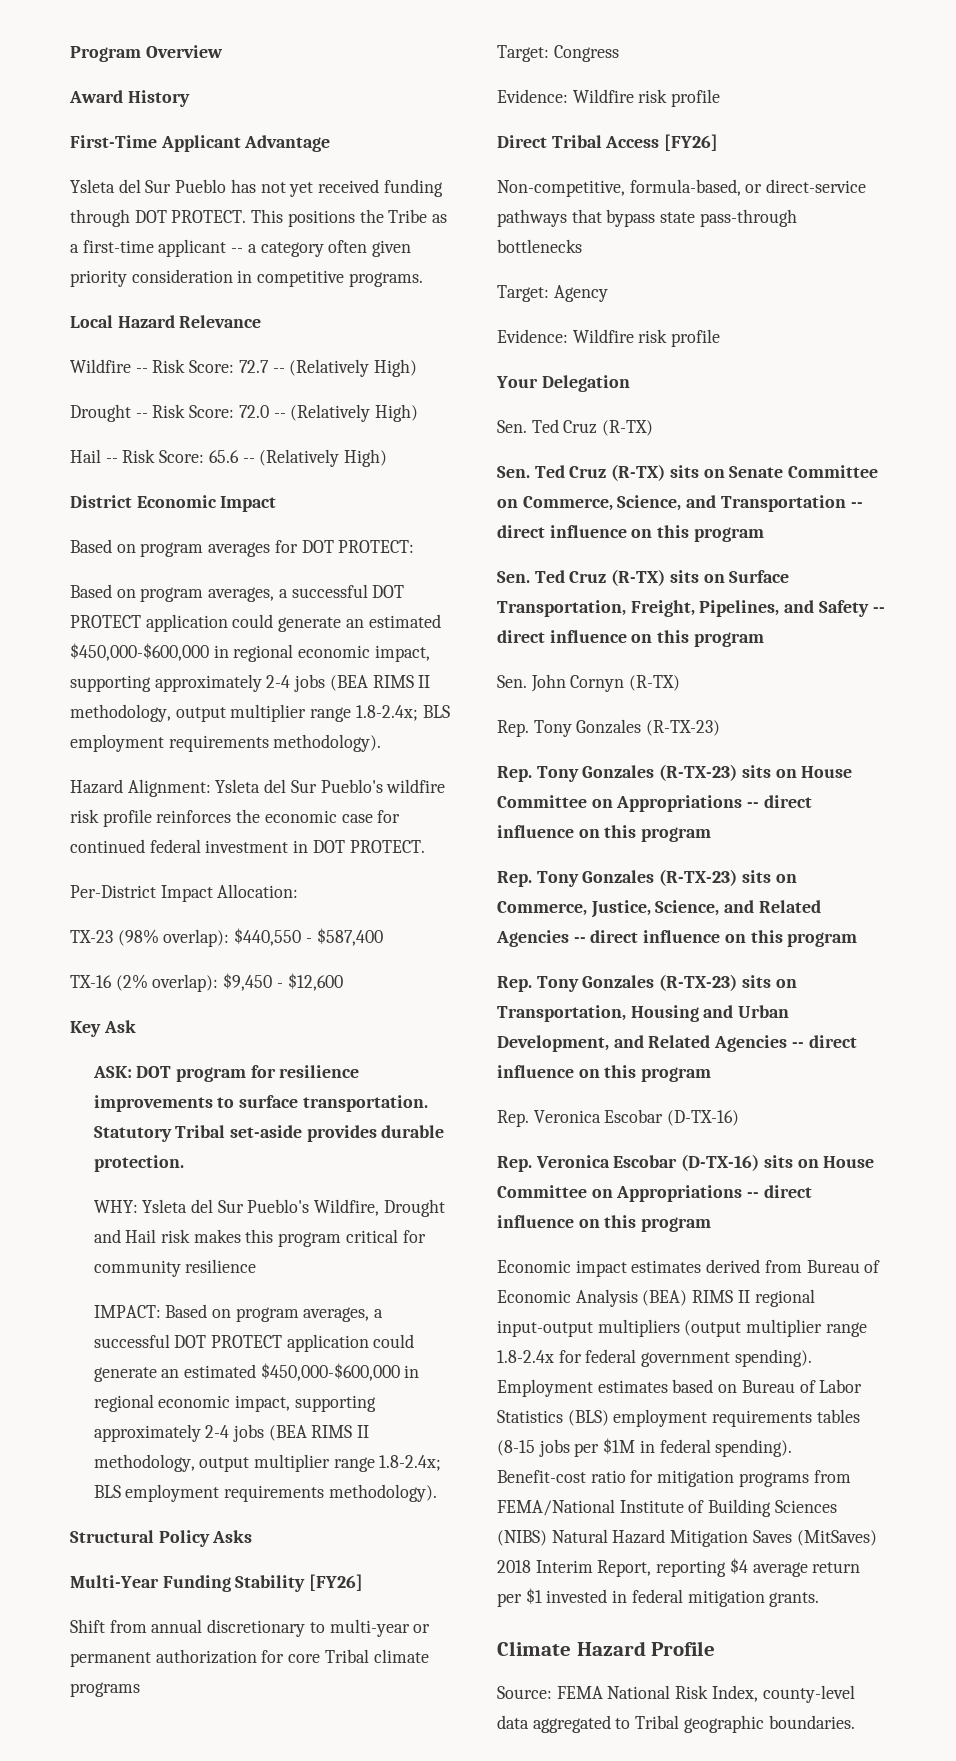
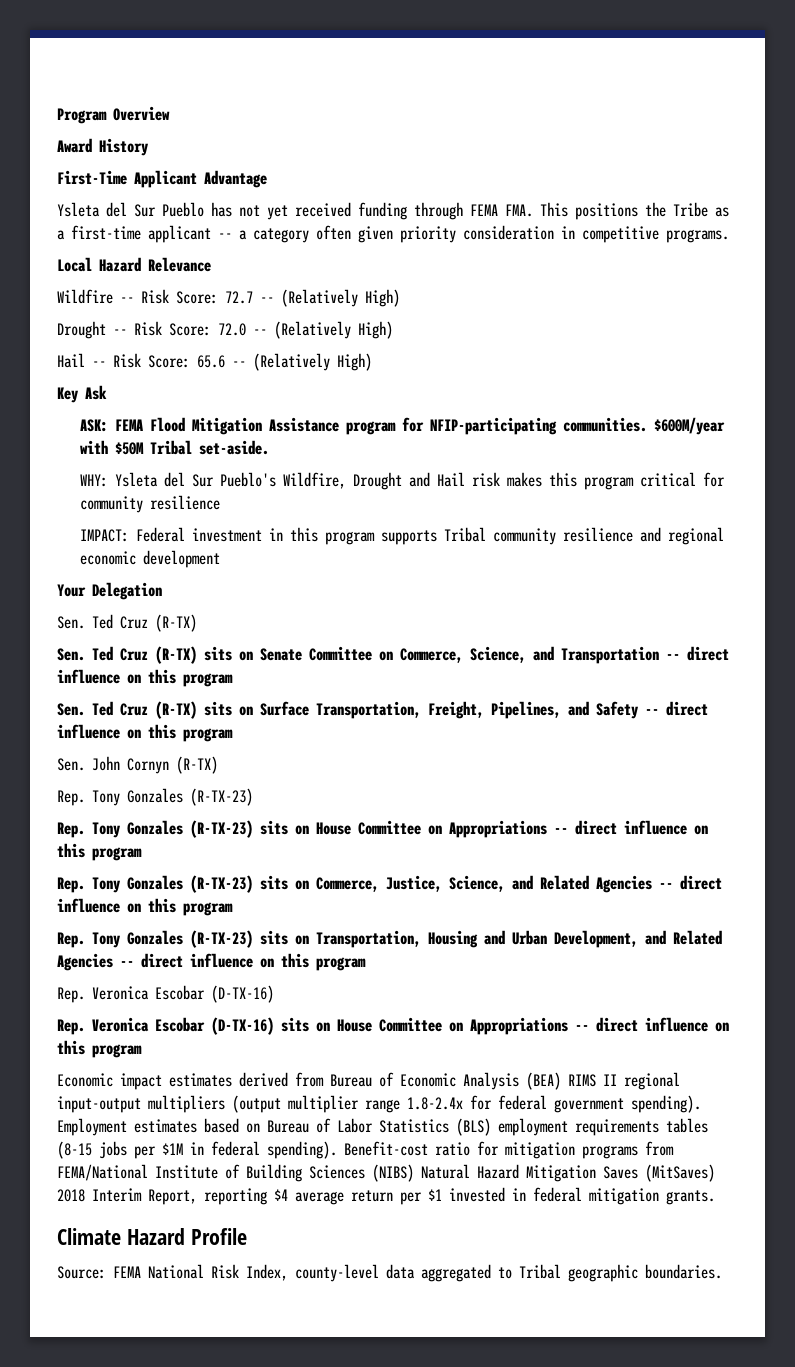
[134,210,247,223] DOT PROTECT. -> [470,204,533,217] FEMA FMA.
[70,495,277,512] [70,539,415,557] [70,584,405,602] [70,614,441,632] [70,643,430,662] [70,674,431,692] [70,704,450,722] [70,734,382,752] [70,779,446,797] [70,809,401,827] [70,839,425,853] [70,884,299,902] [70,928,383,947] [70,973,343,992] [70,1020,136,1037] [92,1065,360,1082] [93,1095,428,1112] [93,1125,445,1142] [93,1155,184,1172] District Economic Impact // Based on program averages for DOT PROTECT: // Based on program averages, a successful DOT PROTECT application could generate an estimated $450,000-$600,000 in regional economic impact, supporting approximately 2-4 jobs (BEA RIMS II methodology, output multiplier range 1.8-2.4x; BLS employment requirements methodology). // Hazard Alignment: Ysleta del Sur Pueblo's wildfire risk profile reinforces the economic case for continued federal investment in DOT PROTECT. // Per-District Impact Allocation: // TX-23 (98% overlap): $440,550 - $587,400 // TX-16 (2% overlap): $9,450 - $12,600 // Key Ask // ASK: DOT program for resilience improvements to surface transportation. Statutory Tribal set-aside provides durable protection. -> [57,385,107,403] [79,417,725,435] [79,440,269,455] Key Ask // ASK: FEMA Flood Mitigation Assistance program for NFIP-participating communities. $600M/year with $50M Tribal set-aside.
[165,1304,384,1322] [93,1334,415,1352] [93,1363,420,1382] [93,1394,376,1412] [93,1424,370,1442] [93,1454,442,1472] [93,1484,437,1502] [70,1530,253,1547] [70,1574,364,1592] [70,1619,431,1637] [70,1649,429,1667] [70,1682,140,1697] [497,45,619,62] [497,89,721,107] [497,134,719,151] [497,179,867,197] [497,209,797,227] [497,239,582,253] [497,285,608,302] [497,329,721,347] Based on program averages, a successful DOT PROTECT application could generate an estimated $450,000-$600,000 in regional economic impact, supporting approximately 2-4 jobs (BEA RIMS II methodology, output multiplier range 1.8-2.4x; BLS employment requirements methodology). // Structural Policy Asks // Multi-Year Funding Stability [FY26] // Shift from annual discretionary to multi-year or permanent authorization for core Tribal climate programs // Target: Congress // Evidence: Wildfire risk profile // Direct Tribal Access [FY26] // Non-competitive, formula-based, or direct-service pathways that bypass state pass-through bottlenecks // Target: Agency // Evidence: Wildfire risk profile -> [135,527,724,545] [79,550,220,568] Federal investment in this program supports Tribal community resilience and regional economic development

